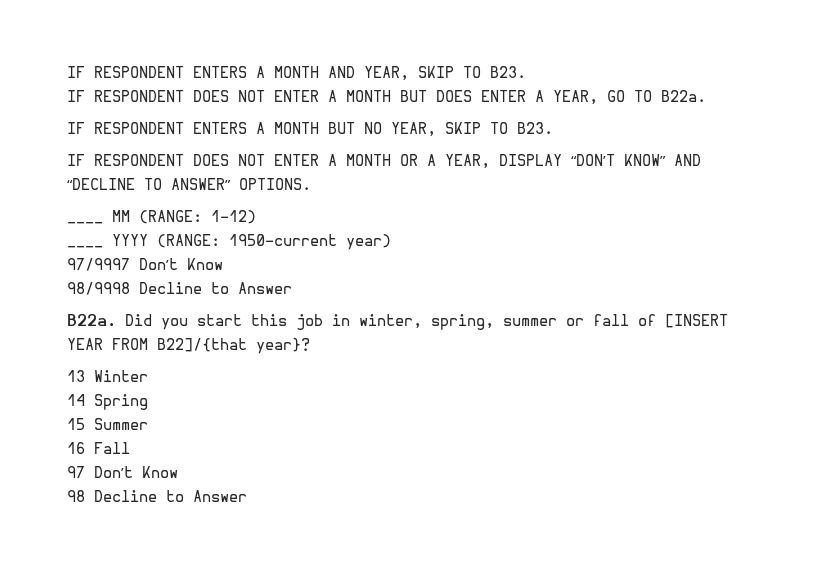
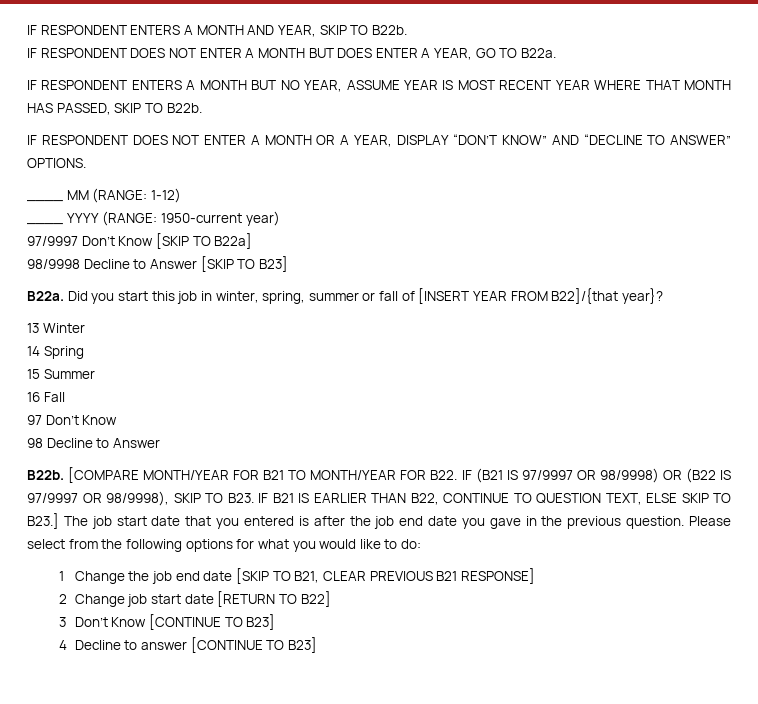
[490,66,526,78] B23. -> [371,25,407,35] B22b.
[445,122,553,134] SKIP TO B23. -> [346,80,731,90] [27,103,202,115] ASSUME YEAR IS MOST RECENT YEAR WHERE THAT MONTH HAS PASSED, SKIP TO B22b.
(223, 264) none -> [155,233,253,249] [SKIP TO B22a]
(292, 288) none -> [200,256,288,272] [SKIP TO B23]
(247, 496) none -> [27,467,731,483] [27,491,731,506] [27,513,732,529] [27,539,422,552] [58,568,535,584] [58,591,331,607] [58,614,276,630] [58,637,317,653] // B22b. [COMPARE MONTH/YEAR FOR B21 TO MONTH/YEAR FOR B22. IF (B21 IS 97/9997 OR 98/9998) OR (B22 IS 97/9997 OR 98/9998), SKIP TO B23. IF B21 IS EARLIER THAN B22, CONTINUE TO QUESTION TEXT, ELSE SKIP TO B23.] The job start date that you entered is after the job end date you gave in the previous question. Please select from the following options for what you would like to do: // 1 Change the job end date [SKIP TO B21, CLEAR PREVIOUS B21 RESPONSE] // 2 Change job start date [RETURN TO B22] // 3 Don’t Know [CONTINUE TO B23] // 4 Decline to answer [CONTINUE TO B23]

